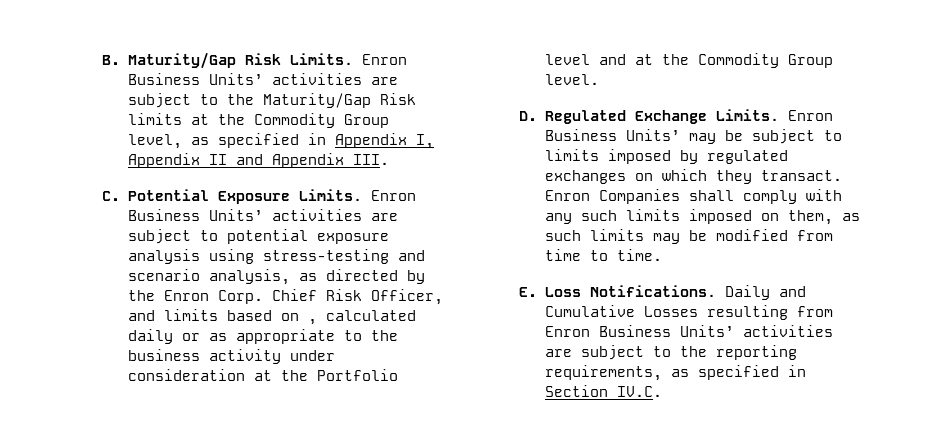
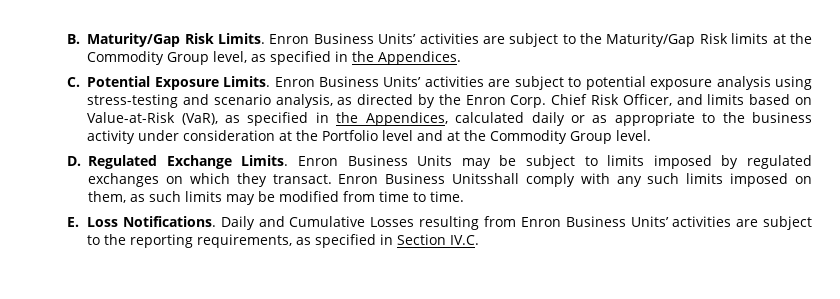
[334,133,434,149] [127,153,389,168] Appendix I, Appendix II and Appendix III. -> [352,51,462,65] the Appendices.
[307,319,317,325] , -> [87,112,448,126] Value-at-Risk (VaR), as specified in the Appendices,
[625,129,680,141] Units’ -> [417,155,453,166] Units
[598,189,734,204] Companies shall -> [385,173,520,184] Business Unitsshall

